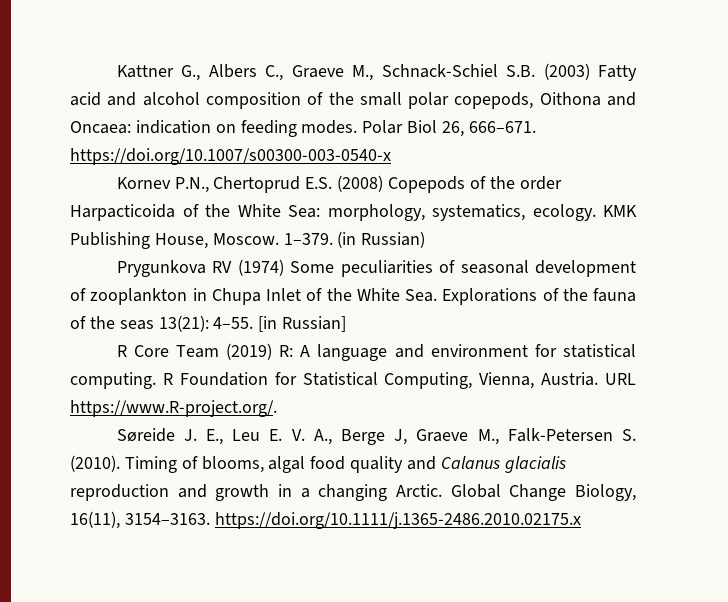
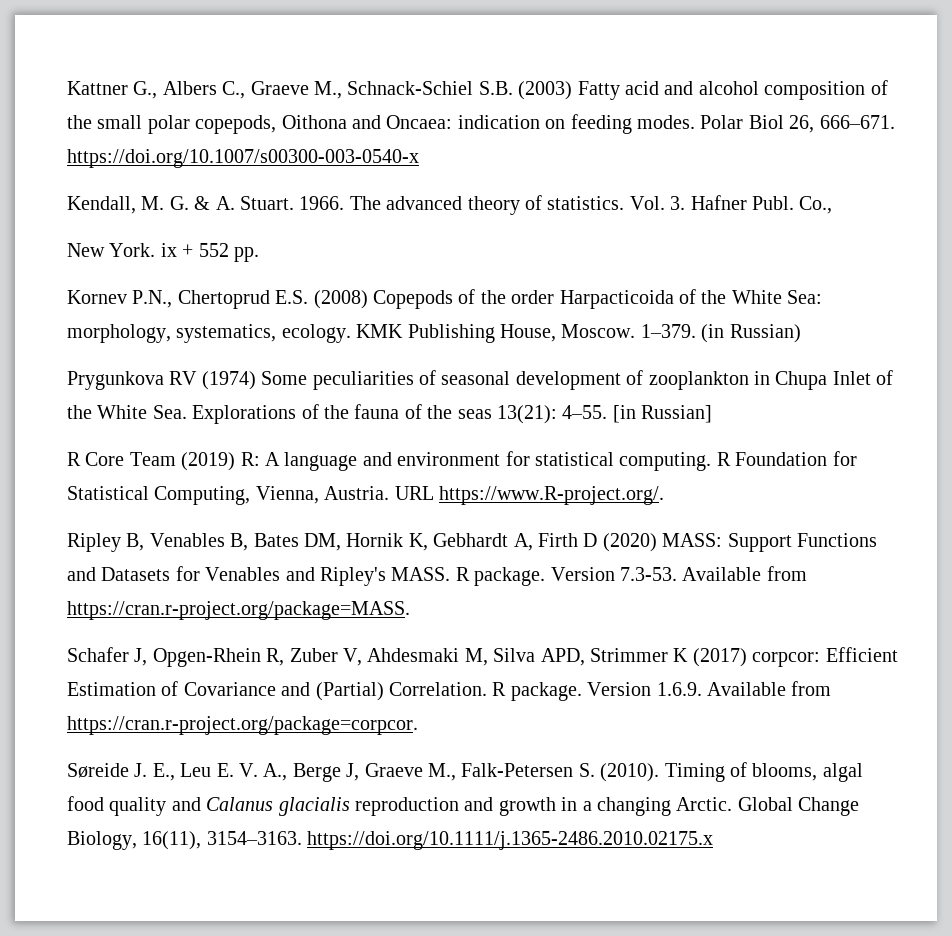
(391, 156) none -> [67,195,833,215] [67,243,259,262] // Kendall, M. G. & A. Stuart. 1966. The advanced theory of statistics. Vol. 3. Hafner Publ. Co., // New York. ix + 552 pp.
(277, 408) none -> [67,533,877,552] [67,566,807,586] [67,601,410,620] [67,647,898,667] [67,681,832,701] [67,716,418,735] // Ripley B, Venables B, Bates DM, Hornik K, Gebhardt A, Firth D (2020) MASS: Support Functions and Datasets for Venables and Ripley's MASS. R package. Version 7.3-53. Available from https://cran.r-project.org/package=MASS. // Schafer J, Opgen-Rhein R, Zuber V, Ahdesmaki M, Silva APD, Strimmer K (2017) corpcor: Efficient Estimation of Covariance and (Partial) Correlation. R package. Version 1.6.9. Available from https://cran.r-project.org/package=corpcor.

